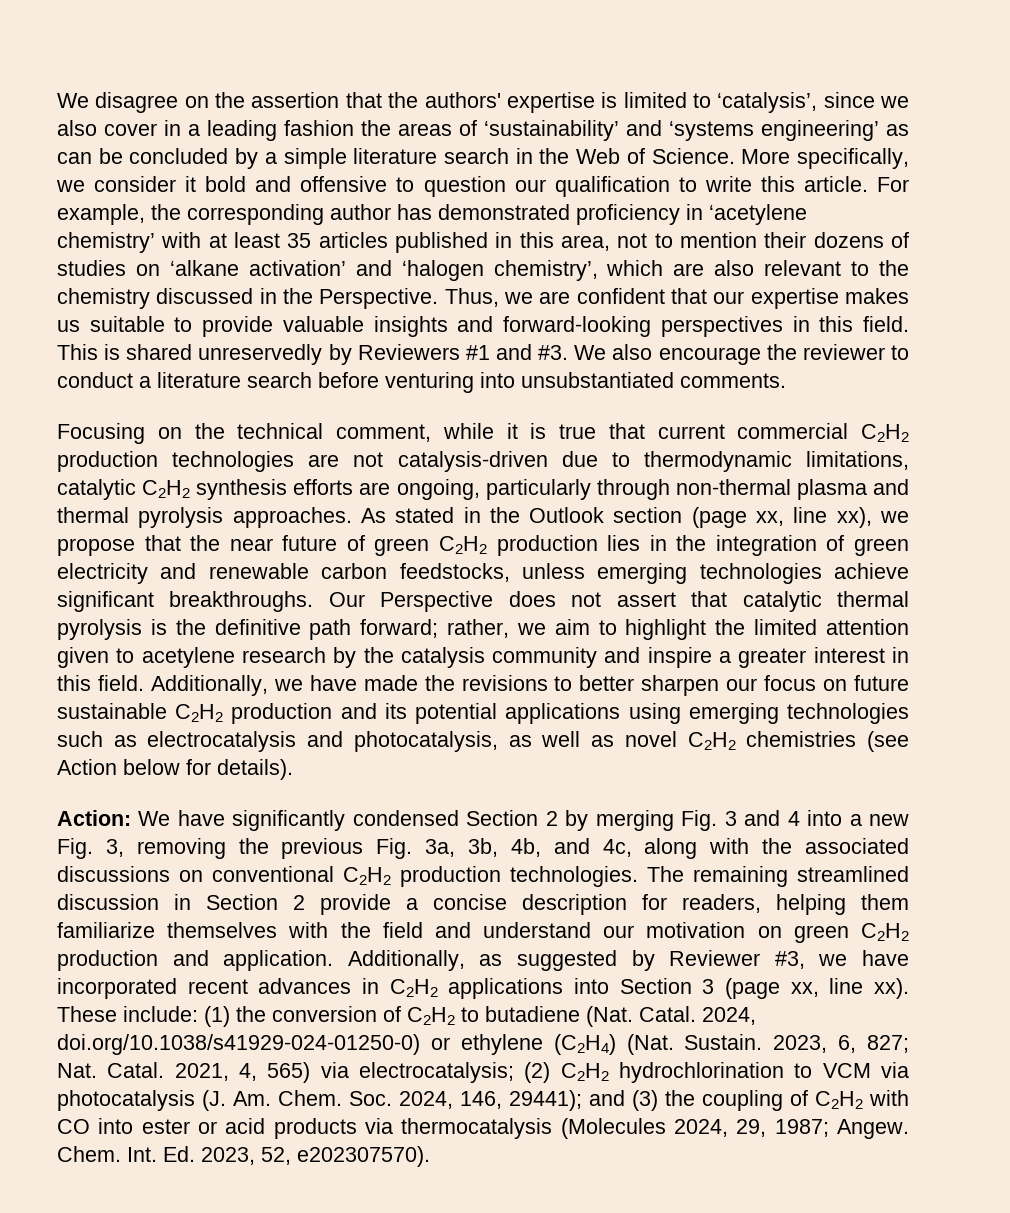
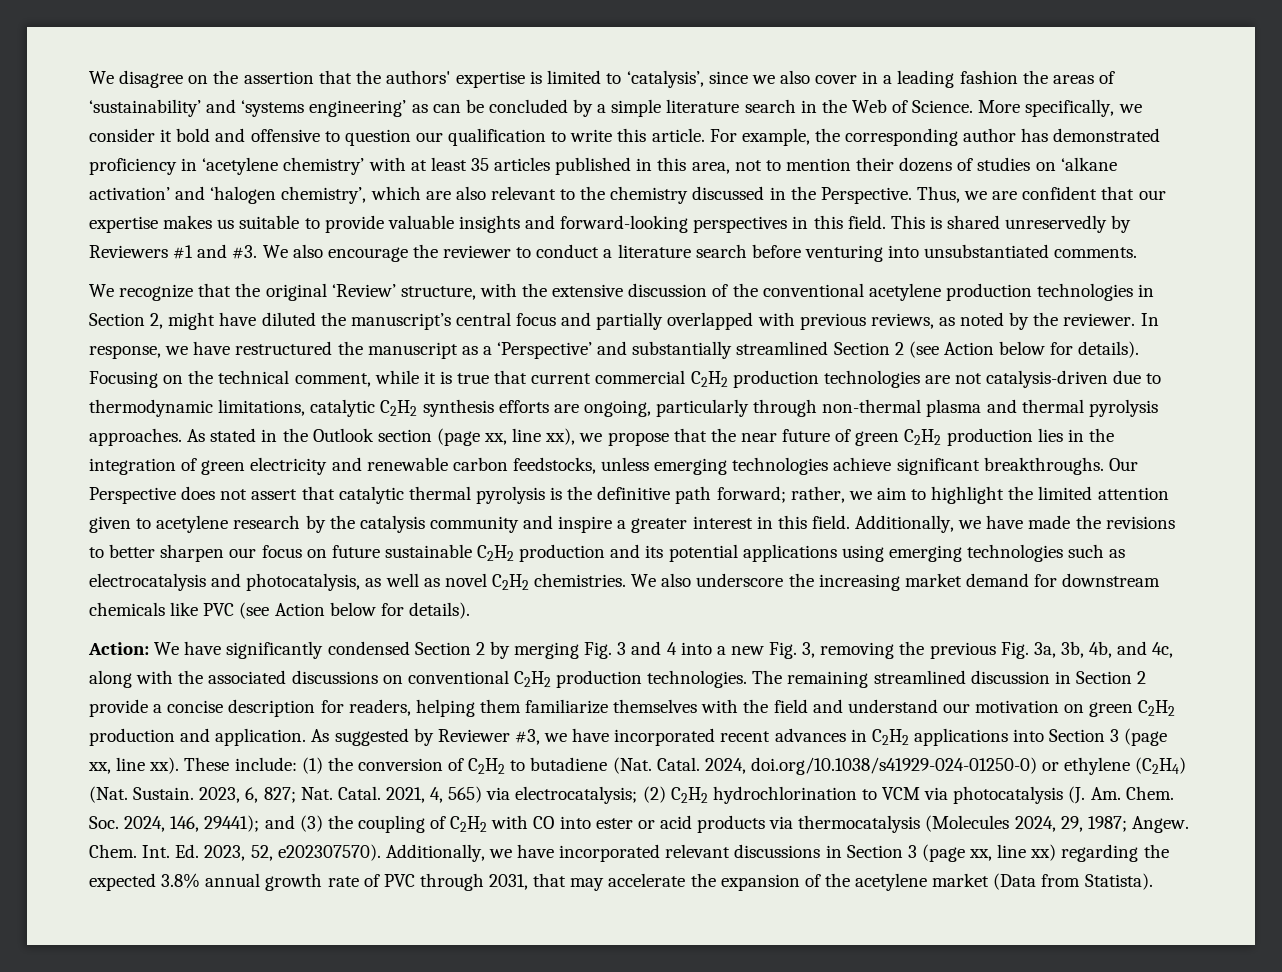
(786, 380) none -> [89,283,1155,301] [89,312,1159,330] [89,341,1140,359] We recognize that the original ‘Review’ structure, with the extensive discussion of the conventional acetylene production technologies in Section 2, might have diluted the manuscript’s central focus and partially overlapped with previous reviews, as noted by the reviewer. In response, we have restructured the manuscript as a ‘Perspective’ and substantially streamlined Section 2 (see Action below for details).
[746,731,857,747] chemistries -> [534,573,1161,591] [89,602,235,616] chemistries. We also underscore the increasing market demand for downstream chemicals like PVC
[347,950,503,971] Additionally, as -> [311,729,330,742] As
(430, 1156) none -> [385,844,1169,862] [89,873,1153,891] Additionally, we have incorporated relevant discussions in Section 3 (page xx, line xx) regarding the expected 3.8% annual growth rate of PVC through 2031, that may accelerate the expansion of the acetylene market (Data from Statista).

